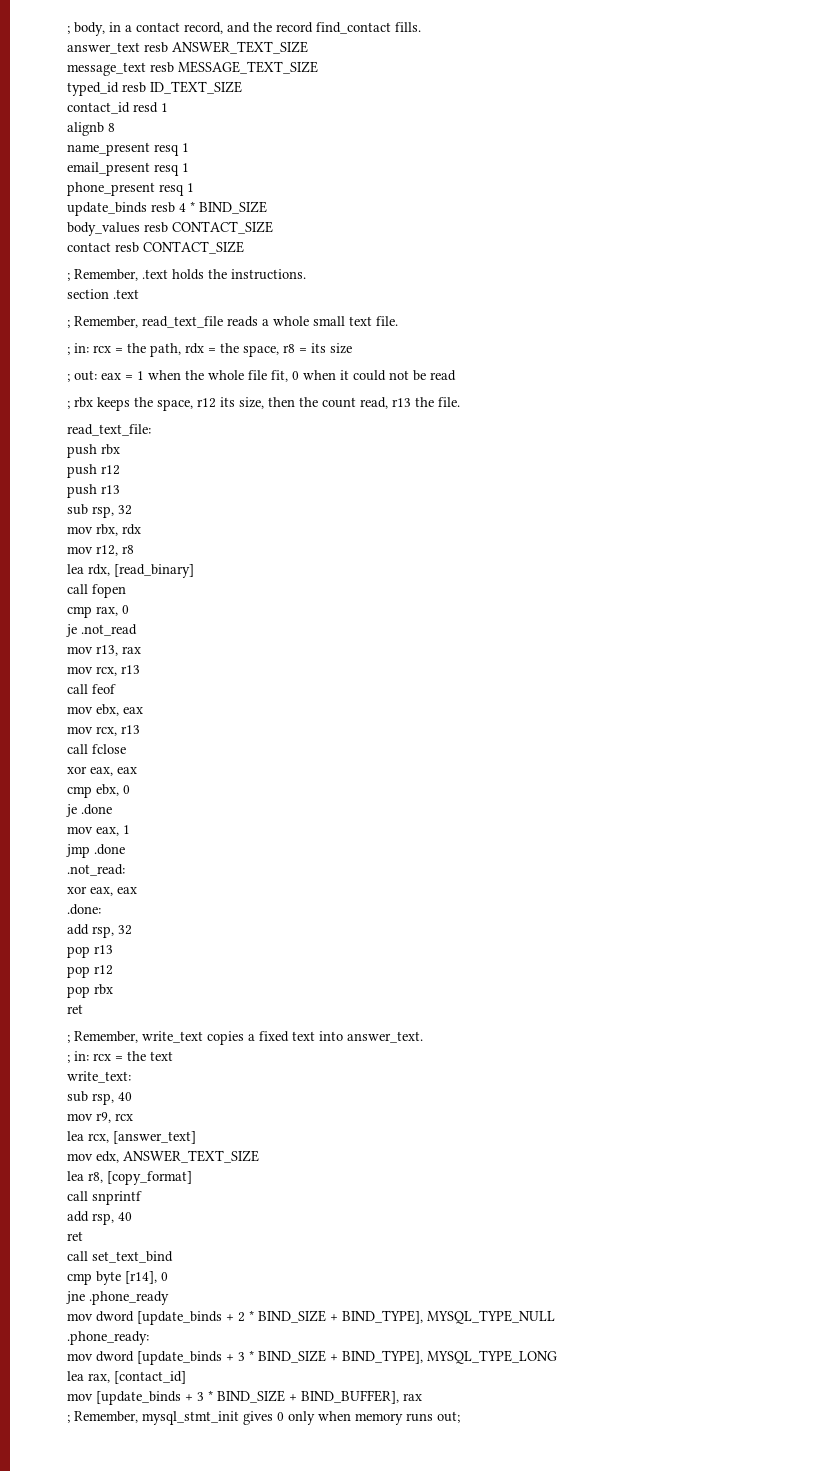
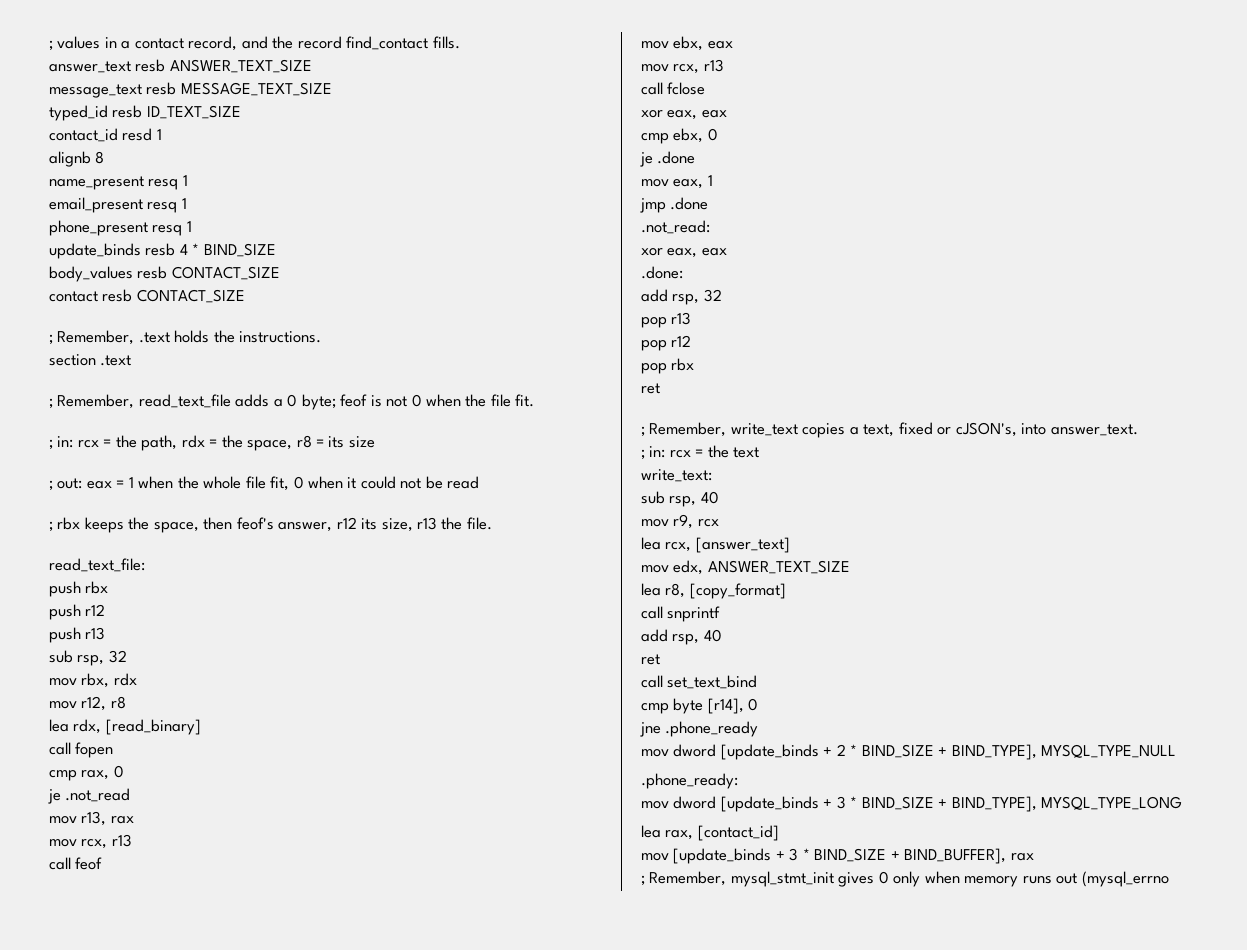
[67,22,105,36] ; body, -> [49,36,101,51] ; values
[227,316,398,327] reads a whole small text file. -> [235,394,535,410] adds a 0 byte; feof is not 0 when the file fit.
[197,397,388,409] r12 its size, then the count read, -> [203,517,413,532] then feof's answer, r12 its size,
[259,1031,315,1042] fixed text -> [863,422,1017,437] text, fixed or cJSON's,
[437,1411,460,1423] out; -> [1056,871,1169,887] out (mysql_errno

